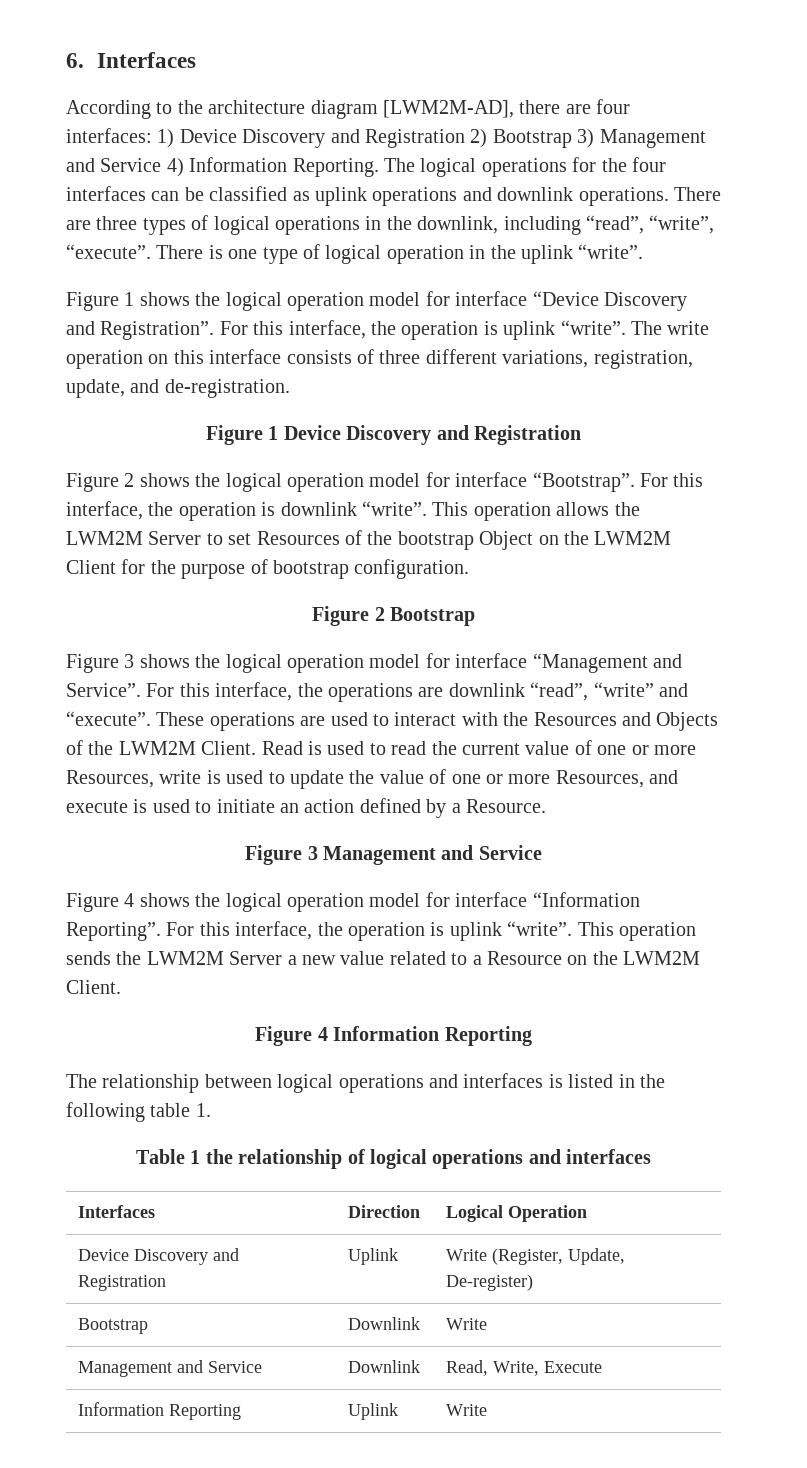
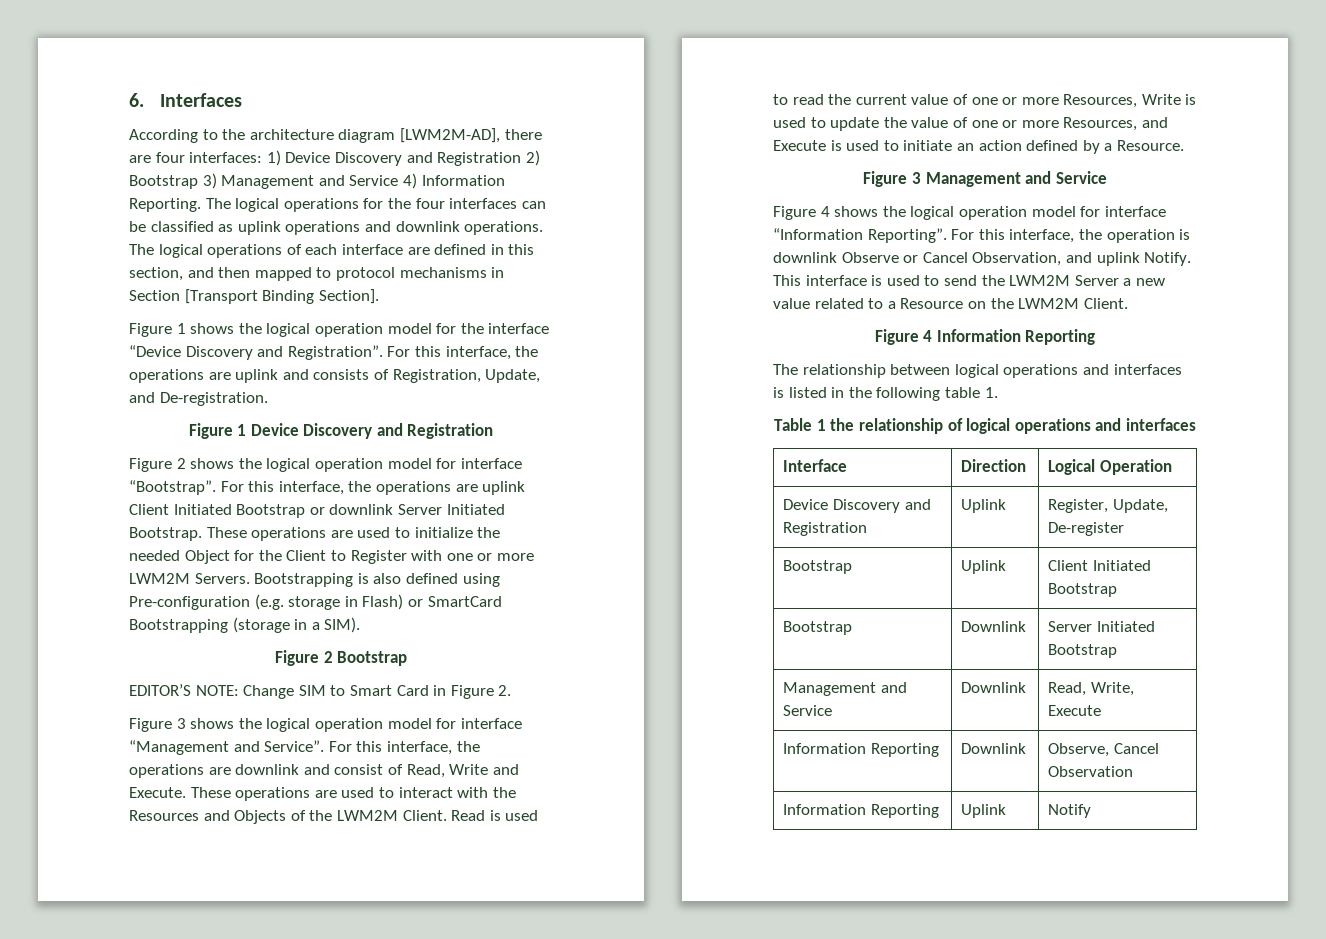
[673,187,721,201] [66,215,715,235] [66,244,644,264] There are three types of logical operations in the downlink, including “read”, “write”, “execute”. There is one type of logical operation in the uplink “write”. -> [129,244,535,258] [129,267,505,281] [129,289,379,304] The logical operations of each interface are defined in this section, and then mapped to protocol mechanisms in Section [Transport Binding Section].
(450, 298) none -> [460,323,484,334] the
[401,320,710,340] [66,349,693,369] [66,379,290,398] operation is uplink “write”. The write operation on this interface consists of three different variations, registration, update, and de-registration. -> [129,369,541,383] [129,392,268,406] operations are uplink and consists of Registration, Update, and De-registration.
[178,501,640,521] [66,530,672,550] [66,559,470,579] [312,606,475,626] operation is downlink “write”. This operation allows the LWM2M Server to set Resources of the bootstrap Object on the LWM2M Client for the purpose of bootstrap configuration. // Figure 2 Bootstrap -> [375,481,526,495] [129,504,505,518] [129,527,501,541] [129,550,534,564] [129,573,500,587] [129,594,502,610] [129,617,361,633] [274,650,408,666] [129,684,512,699] operations are uplink Client Initiated Bootstrap or downlink Server Initiated Bootstrap. These operations are used to initialize the needed Object for the Client to Register with one or more LWM2M Servers. Bootstrapping is also defined using Pre-configuration (e.g. storage in Flash) or SmartCard Bootstrapping (storage in a SIM). // Figure 2 Bootstrap // EDITOR’S NOTE: Change SIM to Smart Card in Figure 2.
[530,682,688,701] [66,711,151,726] “read”, “write” and “execute”. -> [303,764,519,778] [129,787,186,798] and consist of Read, Write and Execute.
[159,770,202,784] write -> [1141,94,1181,105] Write
[66,801,128,813] execute -> [773,140,826,151] Execute
[449,921,696,941] [66,951,111,965] uplink “write”. This operation sends -> [773,252,1192,266] [773,275,977,286] downlink Observe or Cancel Observation, and uplink Notify. This interface is used to send
[78,1205,156,1218] Interfaces -> [783,459,848,472] Interface
[446,1248,626,1265] [446,1274,534,1291] Write (Register, Update, De-register) -> [1048,499,1168,513] [1048,522,1125,536] [783,560,853,574] [961,560,1007,574] [1048,560,1151,571] [1048,583,1118,597] Register, Update, De-register // Bootstrap | Uplink | Client Initiated Bootstrap
[446,1318,488,1330] Write -> [1048,621,1155,632] [1048,644,1118,658] Server Initiated Bootstrap
(603, 1367) none -> [783,743,939,757] [961,743,1027,754] [1048,743,1159,757] [1048,766,1134,777] // Information Reporting | Downlink | Observe, Cancel Observation
[446,1404,488,1416] Write -> [1048,804,1092,818] Notify

